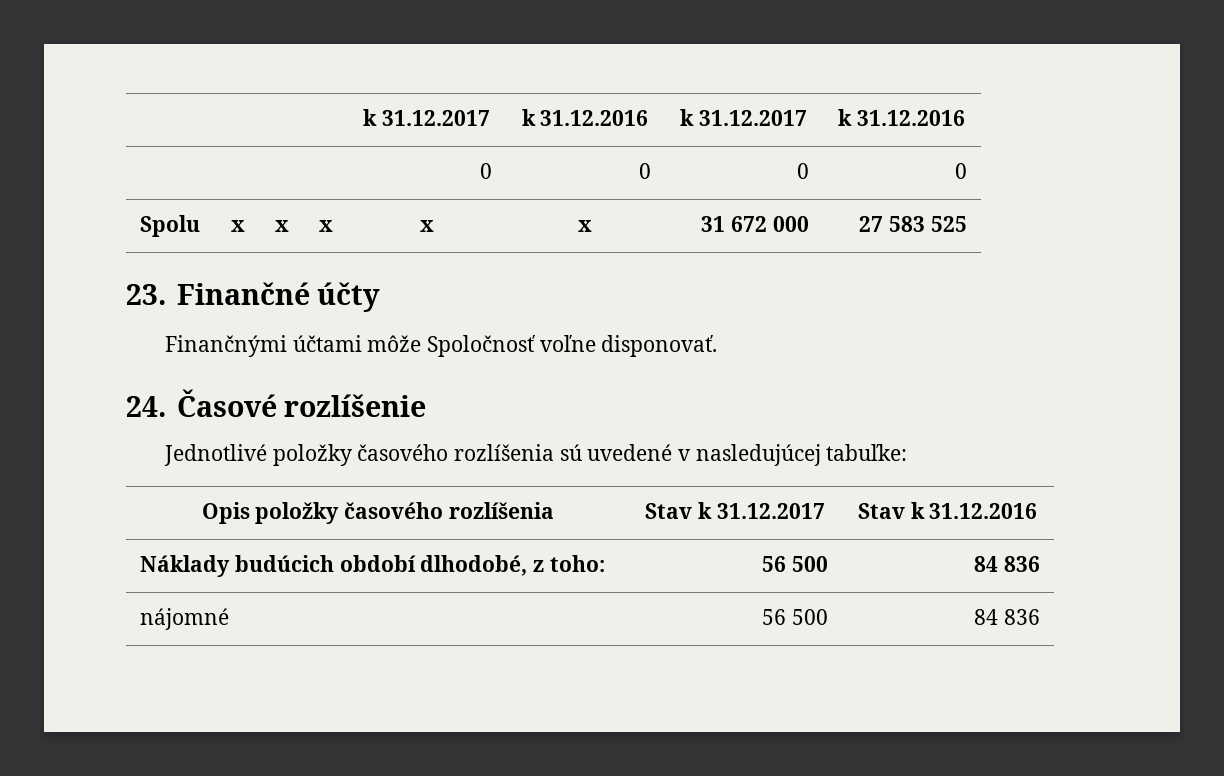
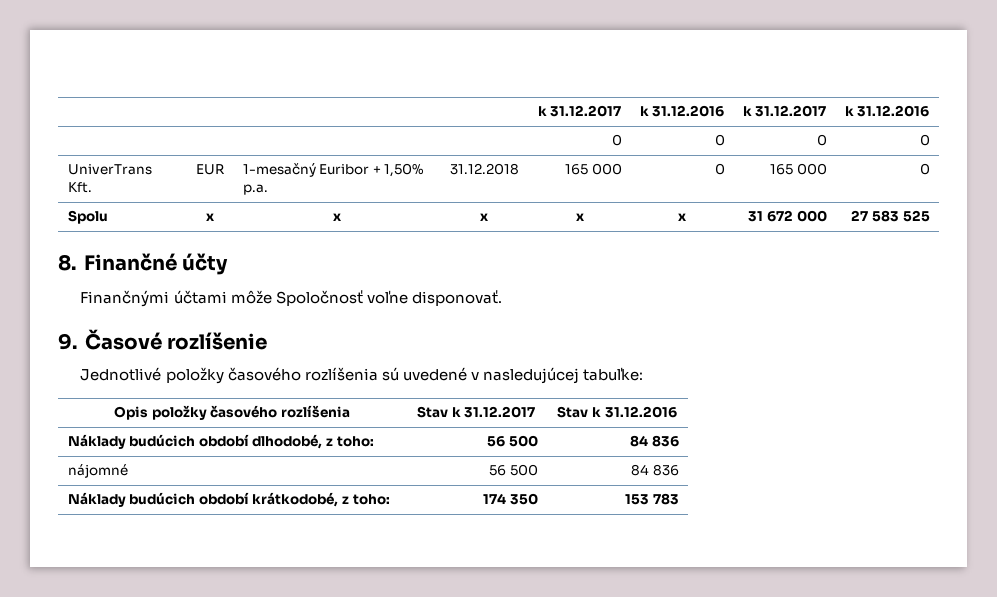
(967, 171) none -> [67,164,152,175] [67,182,92,193] [195,164,225,175] [242,163,424,177] [242,184,268,195] [449,163,519,175] [564,163,622,175] [714,163,725,175] [769,163,827,175] [919,163,930,175] // UniverTrans Kft. | EUR | 1-mesačný Euribor + 1,50% p.a. | 31.12.2018 | 165 000 | 0 | 165 000 | 0
[126,284,166,305] 23. -> [58,254,76,271] 8.
[126,396,166,417] 24. -> [58,333,77,350] 9.
(1040, 617) none -> [67,492,390,507] [482,493,538,505] [624,493,679,505] // Náklady budúcich období krátkodobé, z toho: | 174 350 | 153 783

